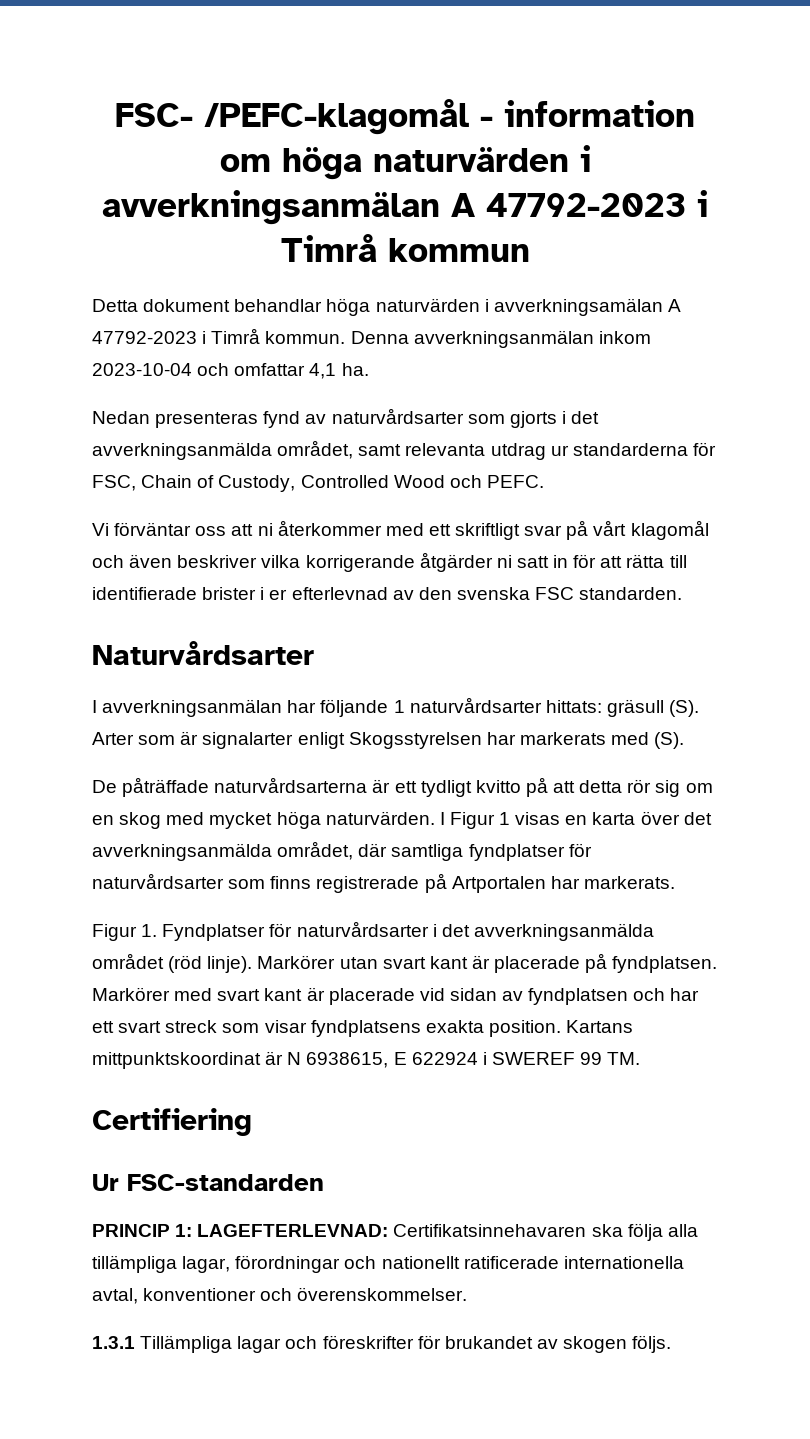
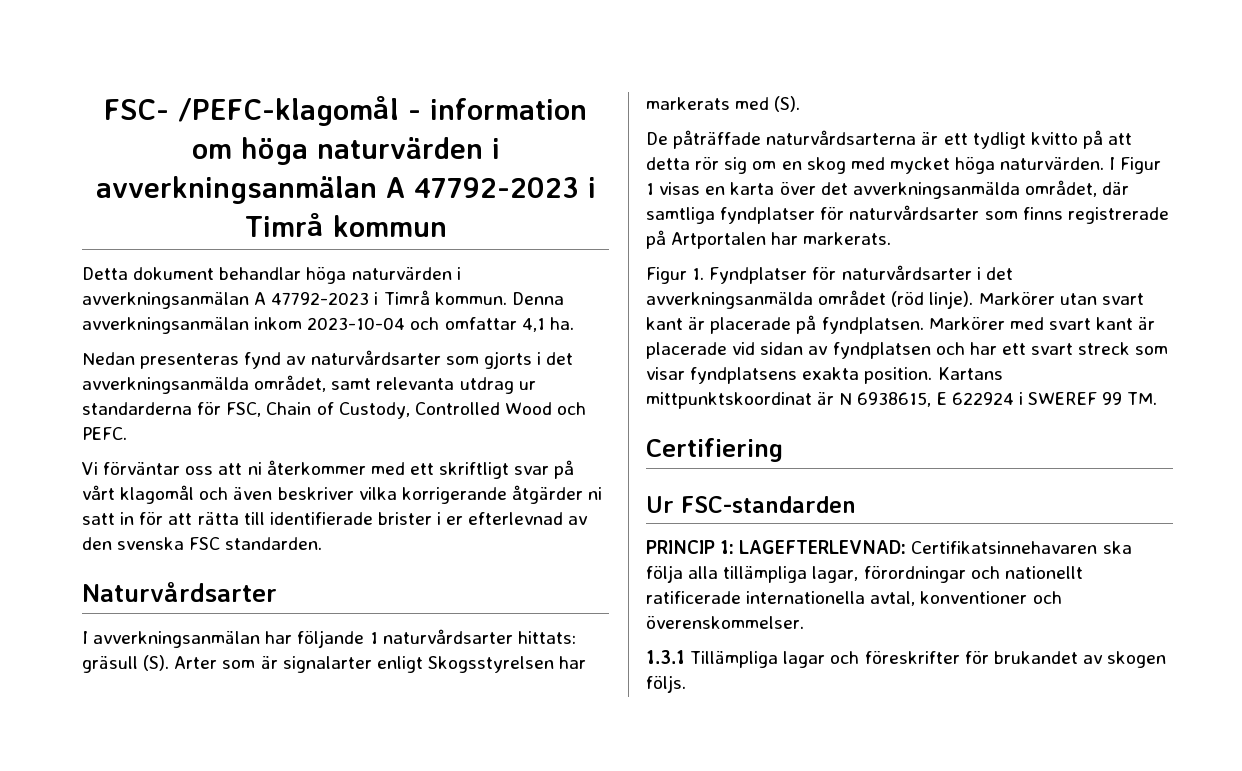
[493,298,663,316] avverkningsamälan -> [82,292,249,309] avverkningsanmälan

